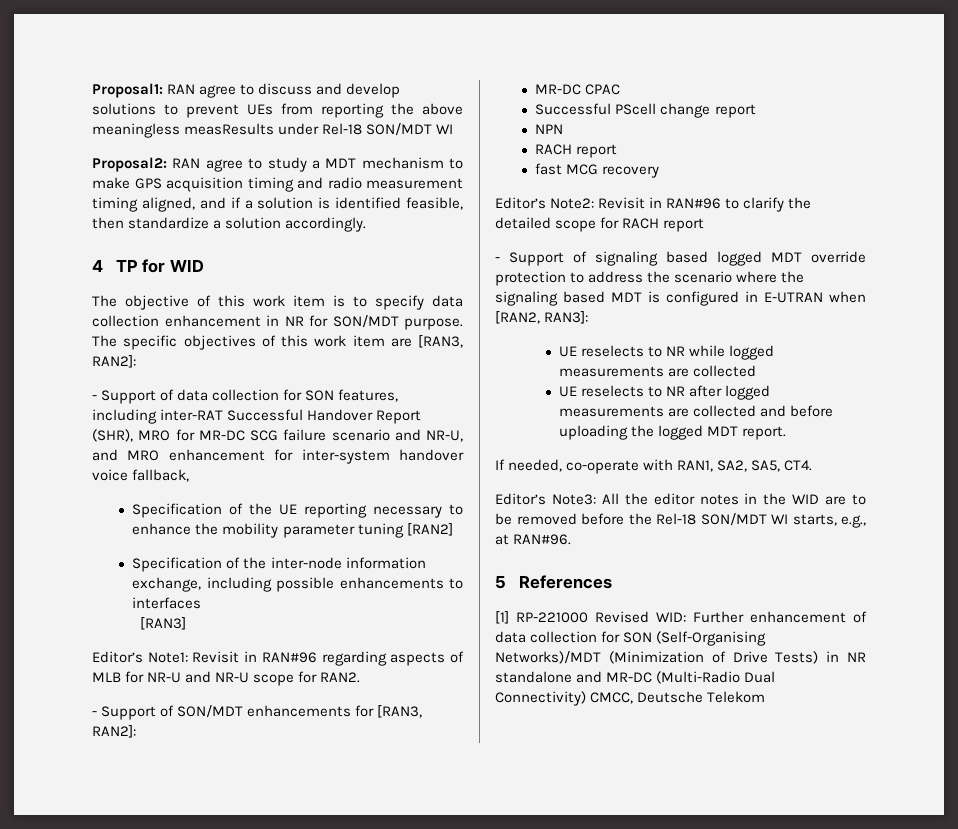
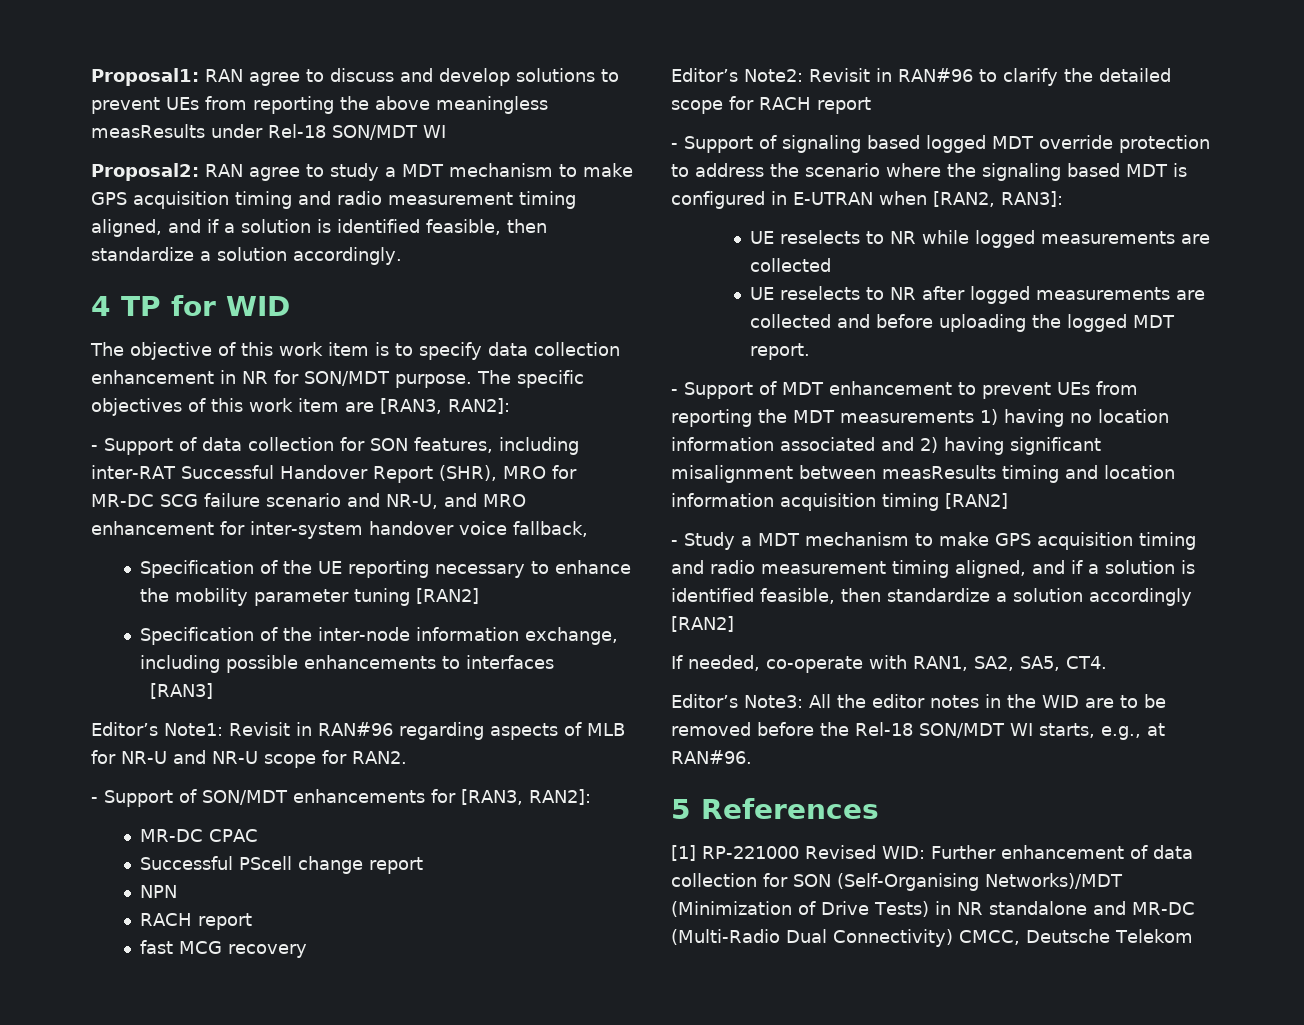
(787, 433) none -> [671,381,1138,399] [671,409,1169,427] [671,437,1101,455] [671,465,1175,483] [671,493,1008,511] [671,532,1196,550] [671,560,1195,578] [671,588,1192,606] [671,616,734,632] // - Support of MDT enhancement to prevent UEs from reporting the MDT measurements 1) having no location information associated and 2) having significant misalignment between measResults timing and location information acquisition timing [RAN2] // - Study a MDT mechanism to make GPS acquisition timing and radio measurement timing aligned, and if a solution is identified feasible, then standardize a solution accordingly [RAN2]

